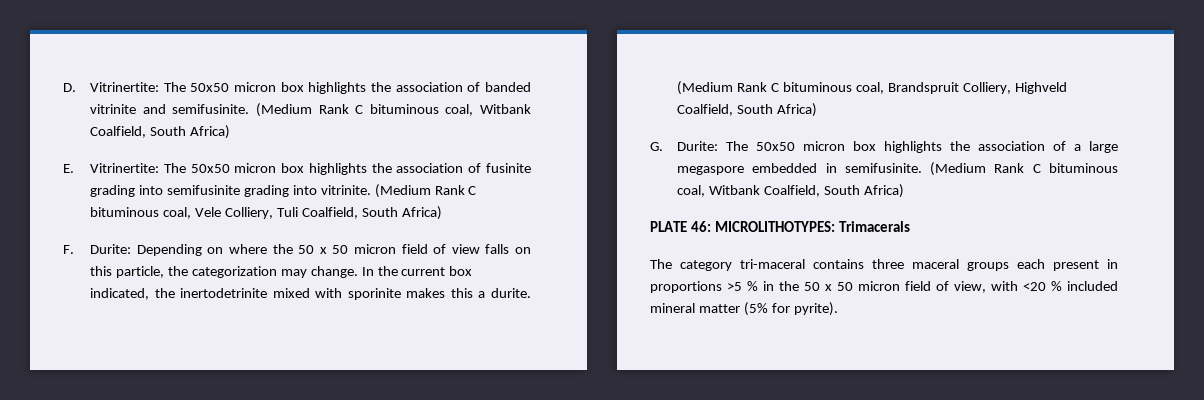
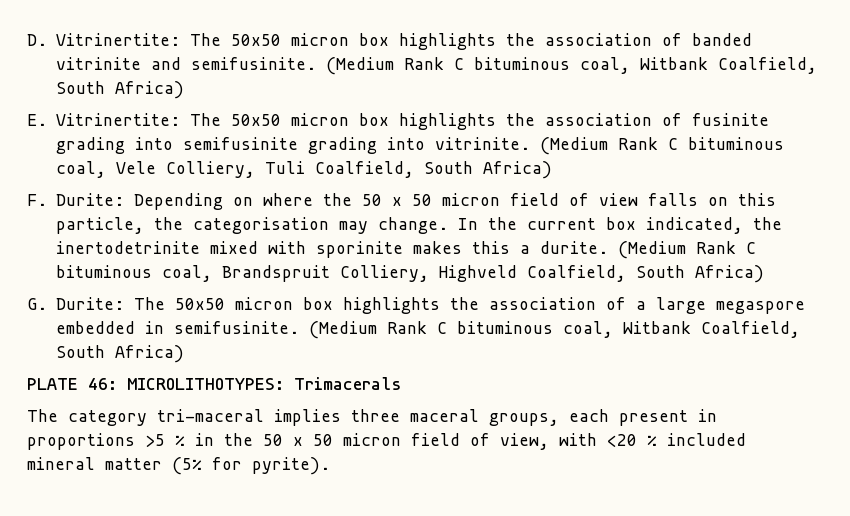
[191,266,277,278] categorization -> [192,217,329,234] categorisation
[813,259,864,269] contains -> [274,409,341,426] implies
[967,262,1009,271] groups -> [489,413,559,426] groups,

